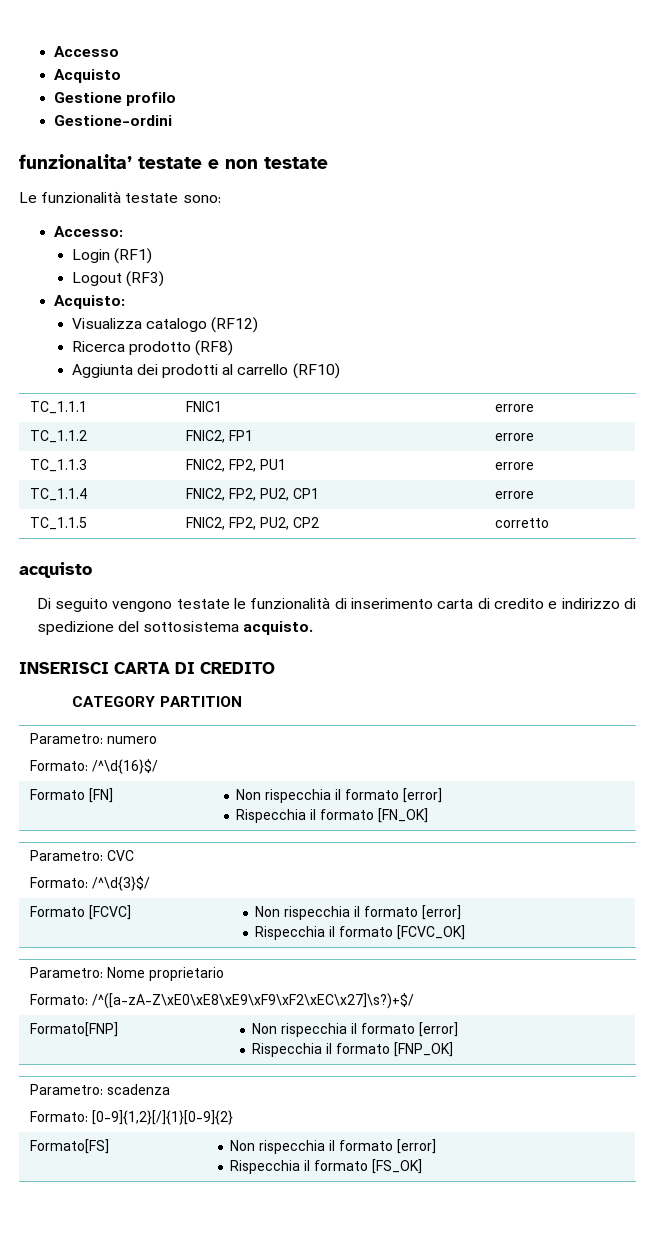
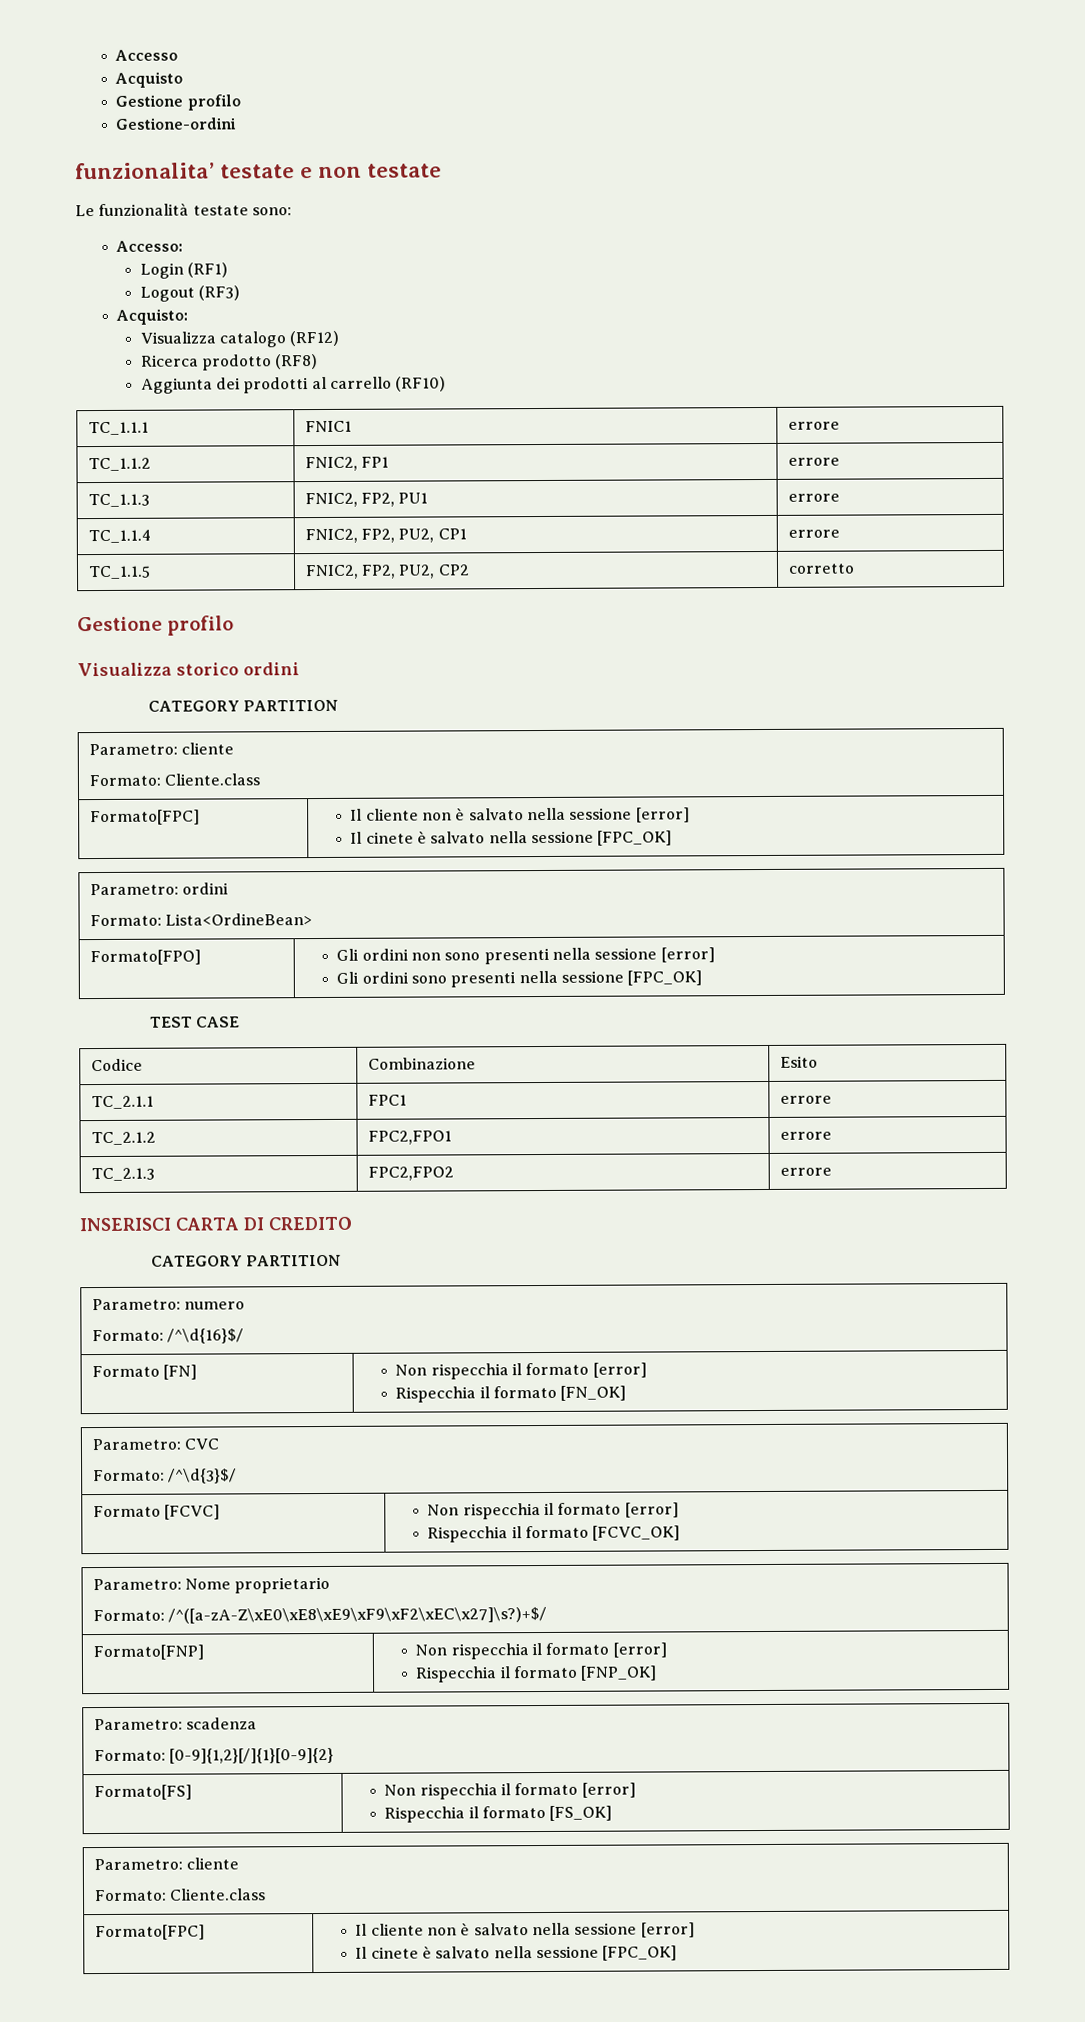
[19,562,92,578] [36,597,637,612] [36,621,314,635] acquisto // Di seguito vengono testate le funzionalità di inserimento carta di credito e indirizzo di spedizione del sottosistema acquisto. -> [77,615,235,636] [77,662,300,677] [147,699,339,712] [88,742,234,756] [88,773,260,787] [89,809,200,826] [350,807,690,823] [350,830,673,846] [89,882,229,896] [89,913,312,927] [89,949,201,966] [336,947,715,965] [336,970,703,988] [149,1016,241,1028] [90,1058,143,1072] [367,1057,476,1070] [779,1055,818,1068] [90,1095,154,1110] [367,1094,407,1106] [779,1095,832,1104] [90,1131,156,1146] [367,1130,452,1145] [779,1131,832,1140] [90,1167,155,1182] [367,1166,454,1181] [779,1167,832,1176] Gestione profilo // Visualizza storico ordini // CATEGORY PARTITION // Parametro: cliente // Formato: Cliente.class // Formato[FPC] | Il cliente non è salvato nella sessione [error] // Il cinete è salvato nella sessione [FPC_OK] // Parametro: ordini // Formato: Lista<OrdineBean> // Formato[FPO] | Gli ordini non sono presenti nella sessione [error] // Gli ordini sono presenti nella sessione [FPC_OK] // TEST CASE // Codice | Combinazione | Esito // TC_2.1.1 | FPC1 | errore // TC_2.1.2 | FPC2,FPO1 | errore // TC_2.1.3 | FPC2,FPO2 | errore
(423, 1166) none -> [93,1857,239,1871] [93,1888,266,1902] [94,1924,205,1941] [355,1922,695,1938] [355,1945,678,1961] // Parametro: cliente // Formato: Cliente.class // Formato[FPC] | Il cliente non è salvato nella sessione [error] // Il cinete è salvato nella sessione [FPC_OK]

